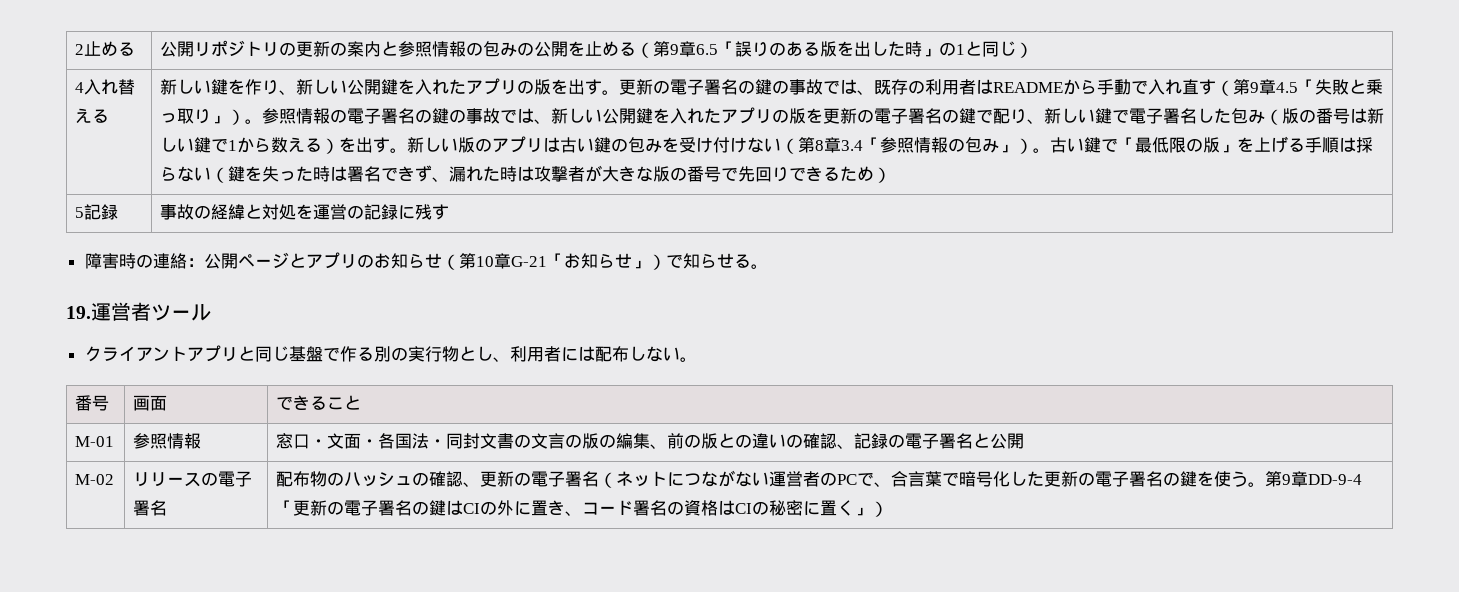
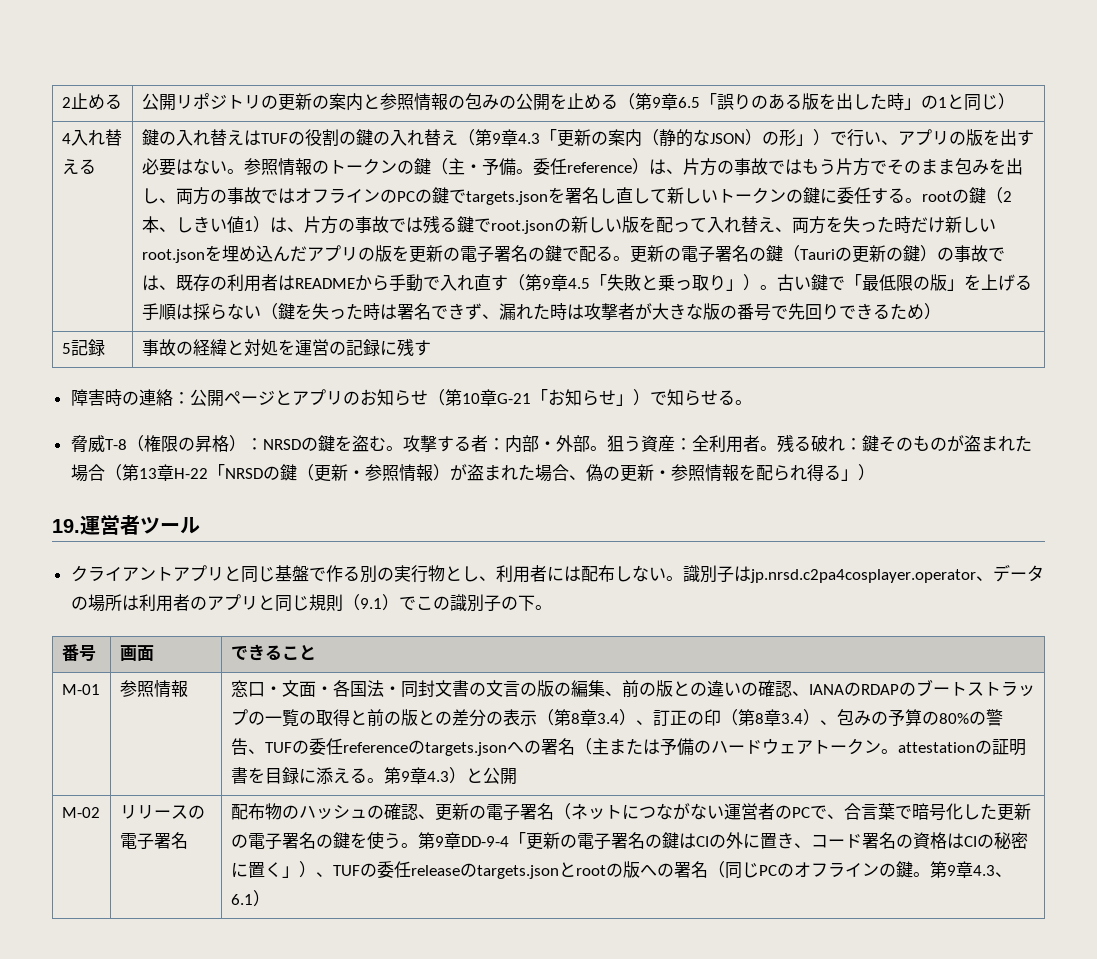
[159,78,602,95] 新しい鍵を作り、新しい公開鍵を入れたアプリの版を出す -> [141,129,1034,147] [141,158,1023,176] [141,187,1012,205] [141,216,996,234] [141,245,613,263] 鍵の入れ替えはTUFの役割の鍵の入れ替え（第9章4.3「更新の案内（静的なJSON）の形」）で行い、アプリの版を出す必要はない。参照情報のトークンの鍵（主・予備。委任reference）は、片方の事故ではもう片方でそのまま包みを出し、両方の事故ではオフラインのPCの鍵でtargets.jsonを署名し直して新しいトークンの鍵に委任する。rootの鍵（2本、しきい値1）は、片方の事故では残る鍵でroot.jsonの新しい版を配って入れ替え、両方を失った時だけ新しいroot.jsonを埋め込んだアプリの版を更新の電子署名の鍵で配る
(772, 87) none -> [782,245,937,263] （Tauriの更新の鍵）
[261,107,1384,125] [159,136,1050,154] 参照情報の電子署名の鍵の事故では、新しい公開鍵を入れたアプリの版を更新の電子署名の鍵で配り、新しい鍵で電子署名した包み（版の番号は新しい鍵で1から数える）を出す。新しい版のアプリは古い鍵の包みを受け付けない（第8章3.4「参照情報の包み」）。 -> (777, 287) none
(768, 266) none -> [70,435,1032,453] [70,464,875,482] // 脅威T-8（権限の昇格）：NRSDの鍵を盗む。攻撃する者：内部・外部。狙う資産：全利用者。残る破れ：鍵そのものが盗まれた場合（第13章H-22「NRSDの鍵（更新・参照情報）が盗まれた場合、偽の更新・参照情報を配られ得る」）
(697, 359) none -> [682,564,1044,583] [70,594,552,612] 識別子はjp.nrsd.c2pa4cosplayer.operator、データの場所は利用者のアプリと同じ規則（9.1）でこの識別子の下。
[853,433,973,449] 記録の電子署名 -> [808,679,1035,697] [230,709,1003,727] [230,738,1026,756] [230,767,466,784] IANAのRDAPのブートストラップの一覧の取得と前の版との差分の表示（第8章3.4）、訂正の印（第8章3.4）、包みの予算の80%の警告、TUFの委任referenceのtargets.jsonへの署名（主または予備のハードウェアトークン。attestationの証明書を目録に添える。第9章4.3）
(888, 509) none -> [315,861,1012,879] [230,890,270,907] 、TUFの委任releaseのtargets.jsonとrootの版への署名（同じPCのオフラインの鍵。第9章4.3、6.1）

